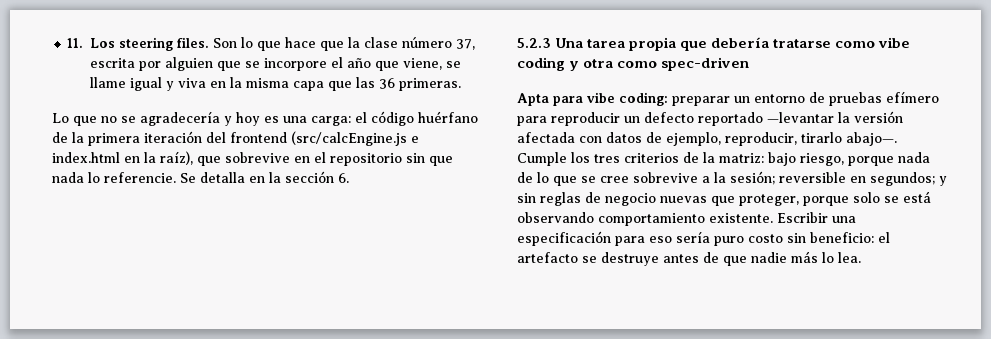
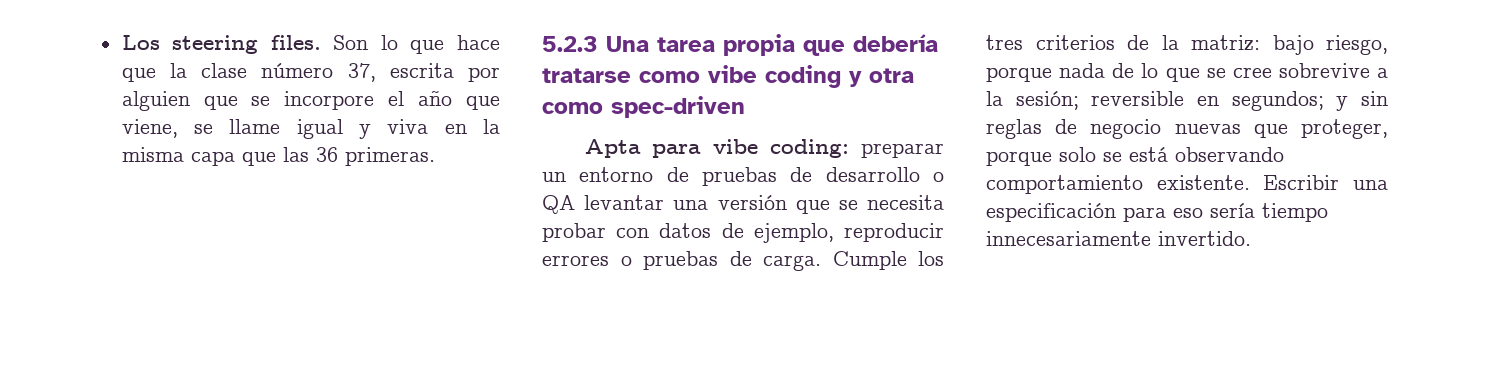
[67,38,84,48] 11. -> (121, 42) none
[52,111,478,126] [52,131,419,146] [52,151,453,166] [52,171,349,183] // Lo que no se agradecería y hoy es una carga: el código huérfano de la primera iteración del frontend (src/calcEngine.js e index.html en la raíz), que sobrevive en el repositorio sin que nada lo referencie. Se detalla en la sección 6. -> (435, 156) none
[886,91,939,103] [517,111,903,126] [517,132,897,146] efímero para reproducir un defecto reportado —levantar la versión afectada con datos de ejemplo, reproducir, tirarlo abajo—. -> [790,167,944,182] [542,195,944,214] [542,223,944,243] [542,251,821,271] de desarrollo o QA levantar una versión que se necesita probar con datos de ejemplo, reproducir errores o pruebas de carga.
[714,232,890,246] [517,251,861,266] puro costo sin beneficio: el artefacto se destruye antes de que nadie más lo lea. -> [1262,203,1328,222] [986,231,1251,246] tiempo innecesariamente invertido.

